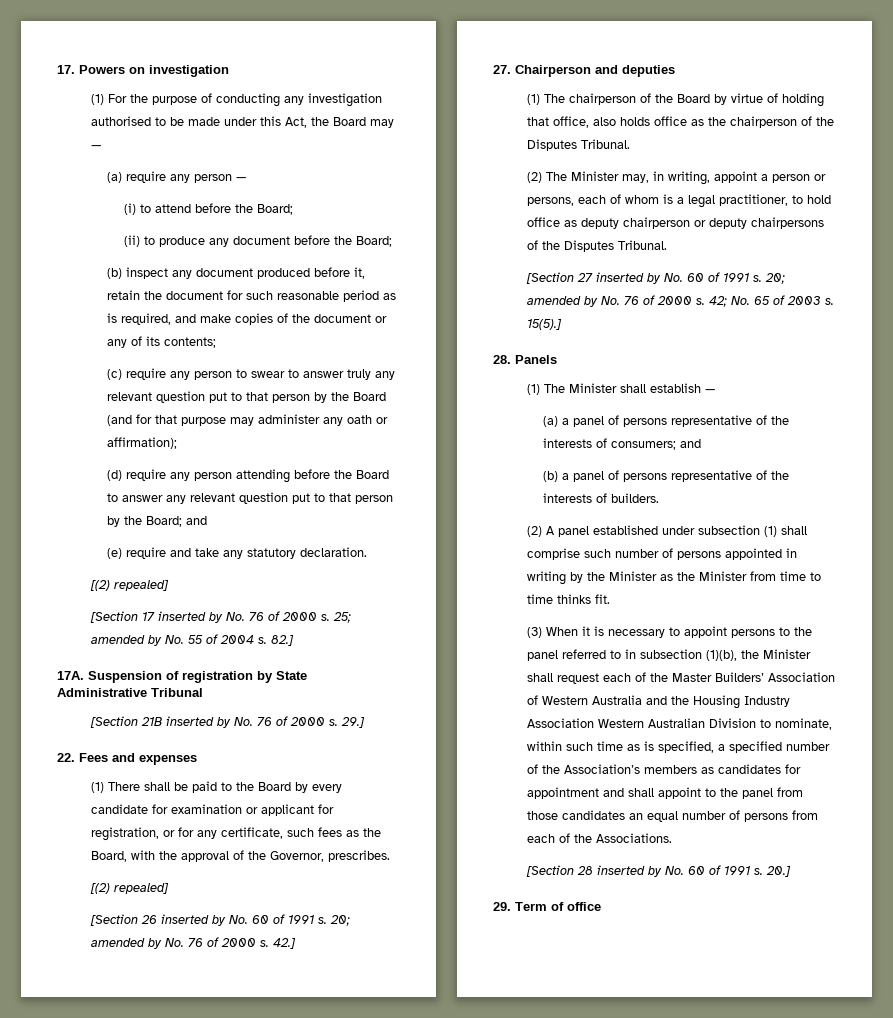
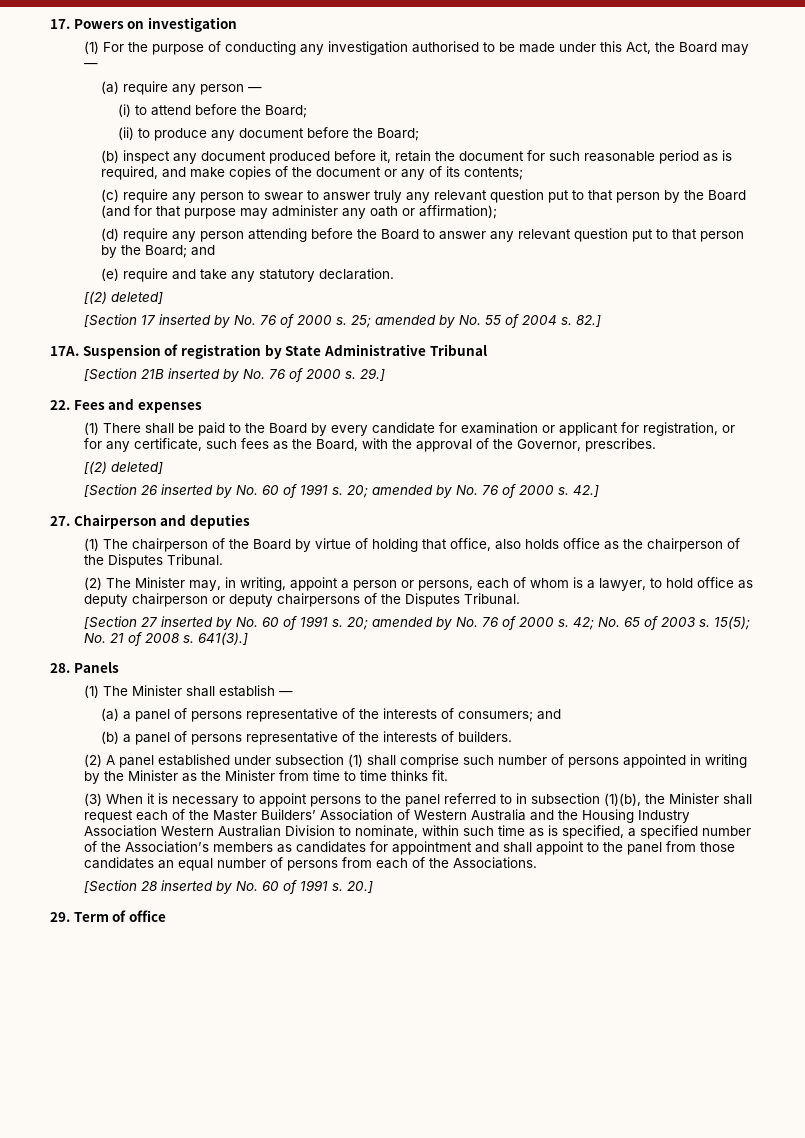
[113,580,169,591] repealed] -> [110,292,163,304] deleted]
[113,883,169,894] repealed] -> [110,462,163,474] deleted]
[687,194,788,208] legal practitioner, -> [598,578,646,591] lawyer,
[526,319,562,330] 15(5).] -> [713,616,750,630] [83,632,248,646] 15(5); No. 21 of 2008 s. 641(3).]

